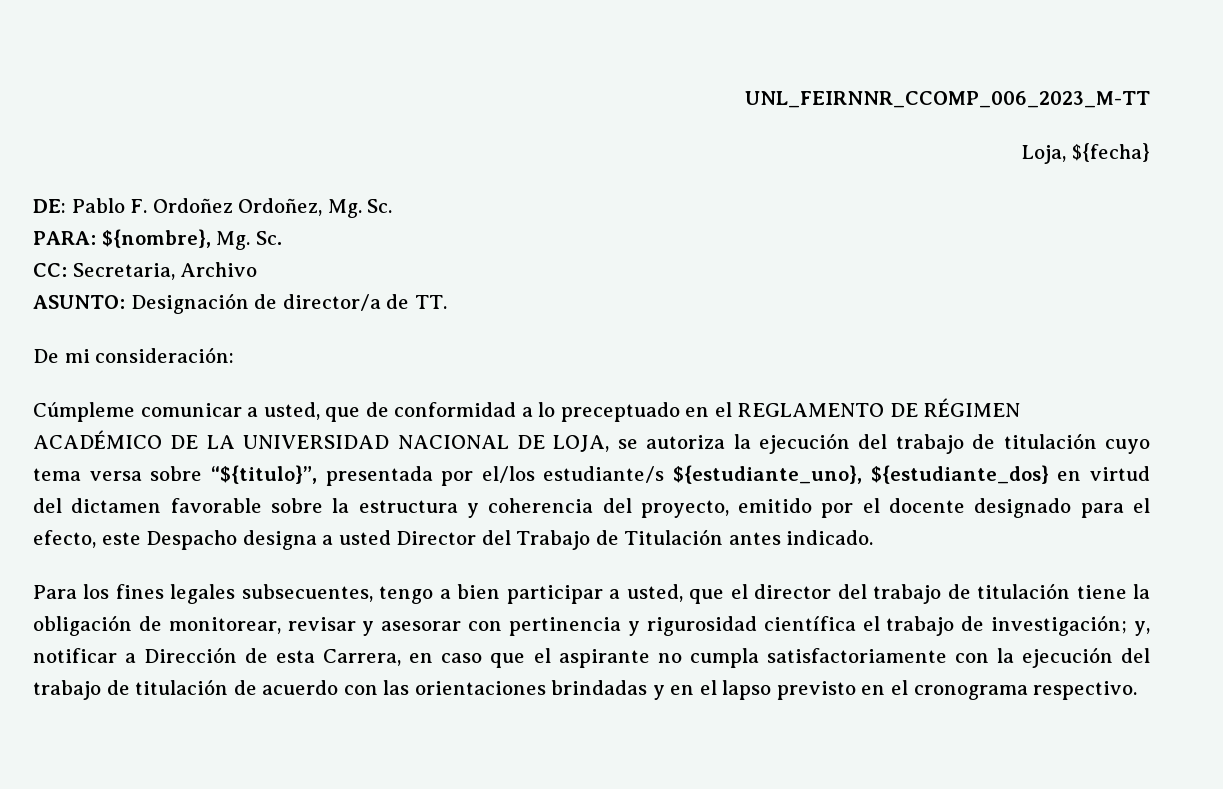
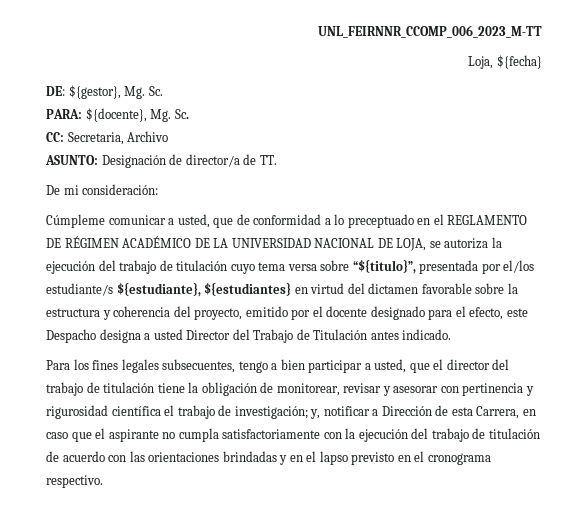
[71,198,323,216] Pablo F. Ordoñez Ordoñez, -> [68,85,121,99] ${gestor},
[101,229,211,248] ${nombre}, -> [85,108,147,122] ${docente},
[673,465,1049,484] ${estudiante_uno}, ${estudiante_dos} -> [116,282,292,297] ${estudiante}, ${estudiantes}

